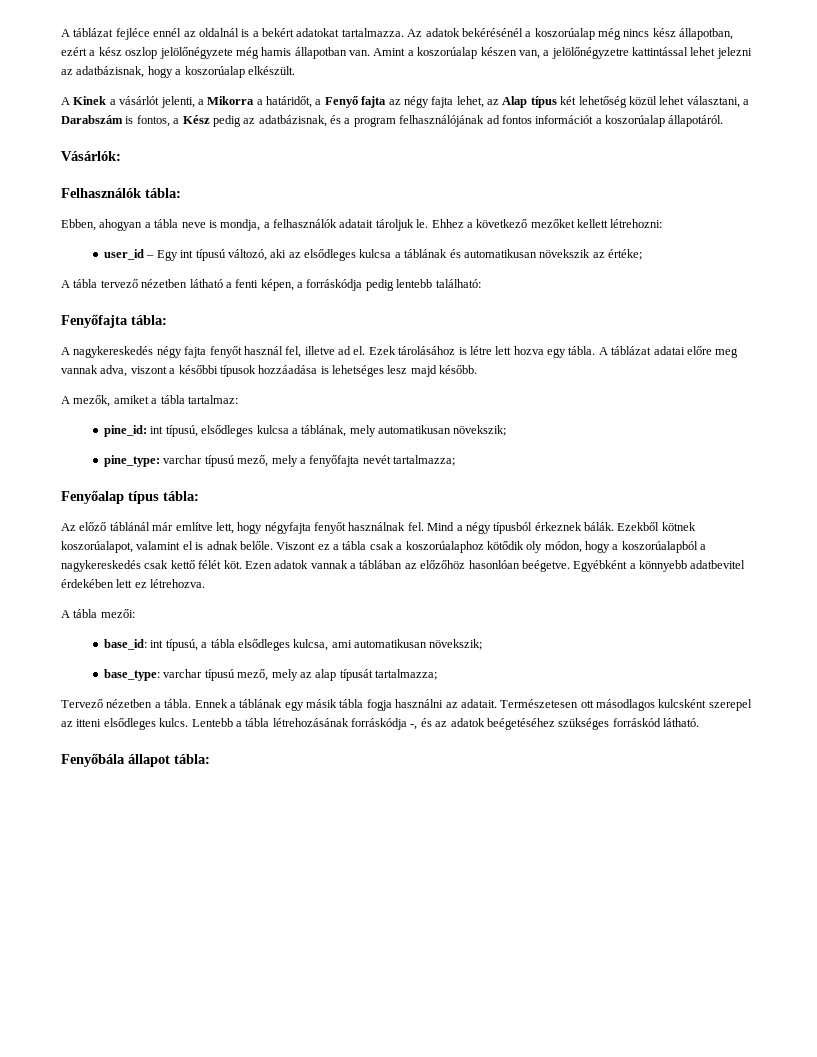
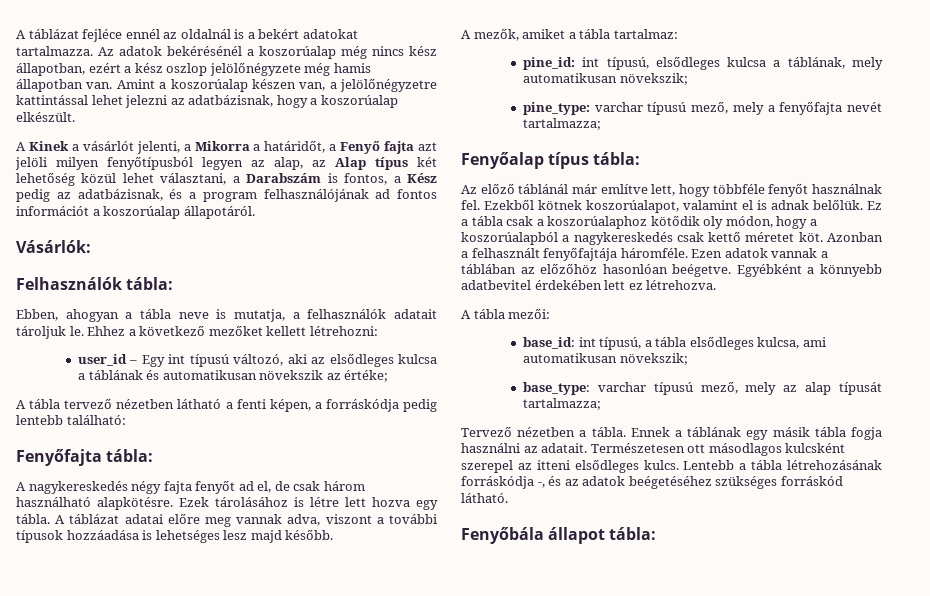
[388,96,484,108] az négy fajta lehet, -> [418,142,438,151] [15,156,303,170] azt jelöli milyen fenyőtípusból legyen az alap,
[220,219,261,231] mondja, -> [233,309,285,322] mutatja,
[243,346,366,358] használ fel, illetve ad el. -> [238,481,365,493] [16,497,173,510] ad el, de csak három használható alapkötésre.
[178,365,218,374] későbbi -> [389,514,437,524] további
[264,522,311,534] négyfajta -> [712,184,765,194] többféle
[427,522,614,534] Mind a négy típusból érkeznek bálák. -> (480, 205) none
[239,541,330,550] belőle. Viszont ez -> [813,199,882,210] belőlük. Ez
[198,560,242,569] félét köt. -> [745,232,883,242] [461,247,688,261] méretet köt. Azonban a felhasznált fenyőfajtája háromféle.

